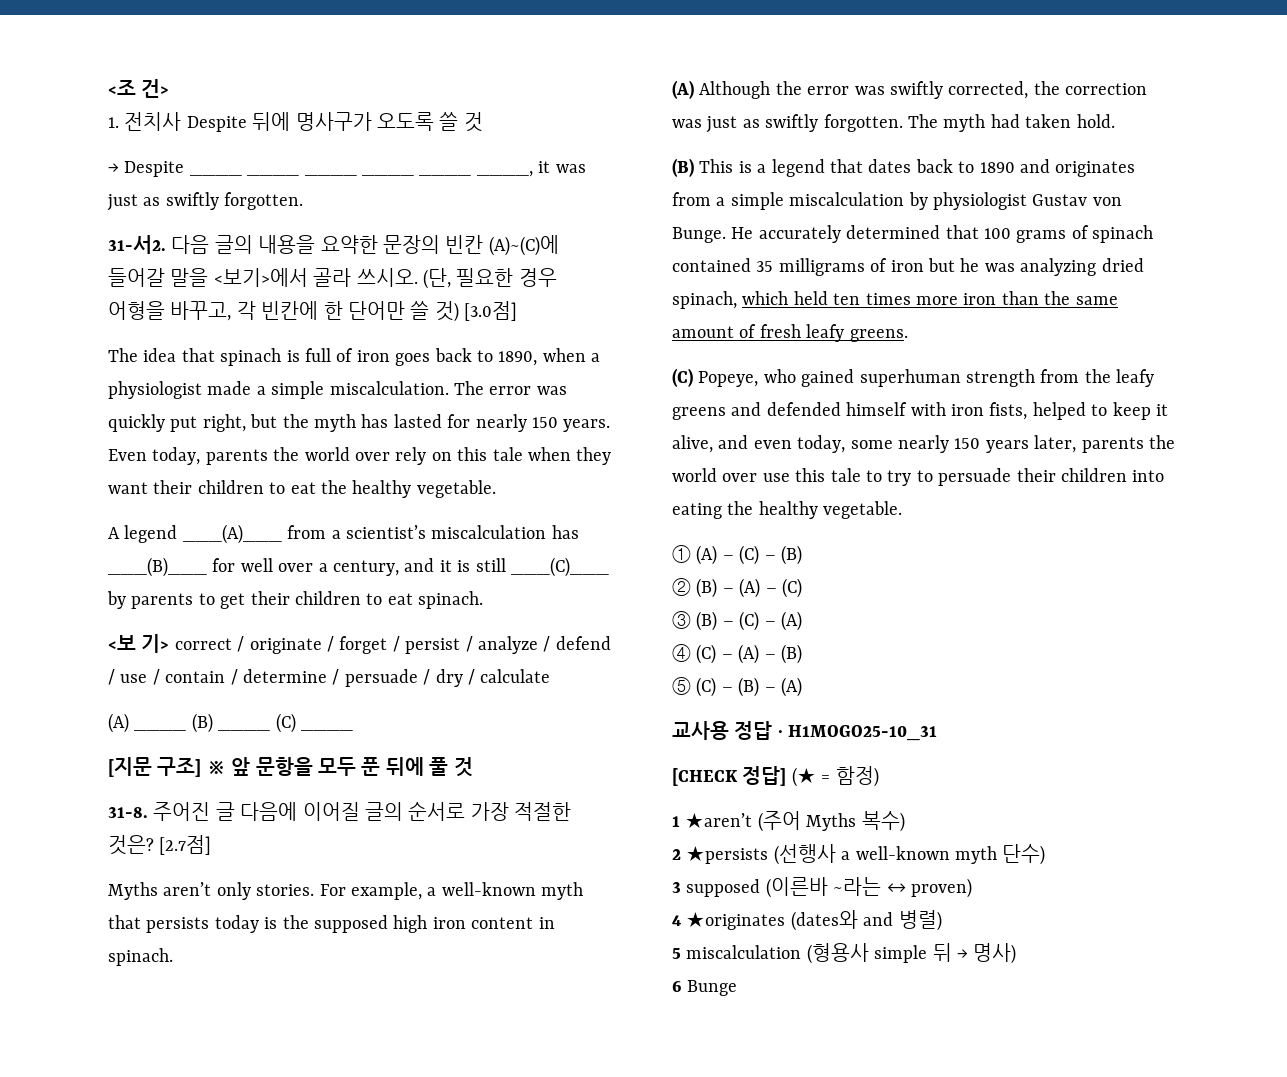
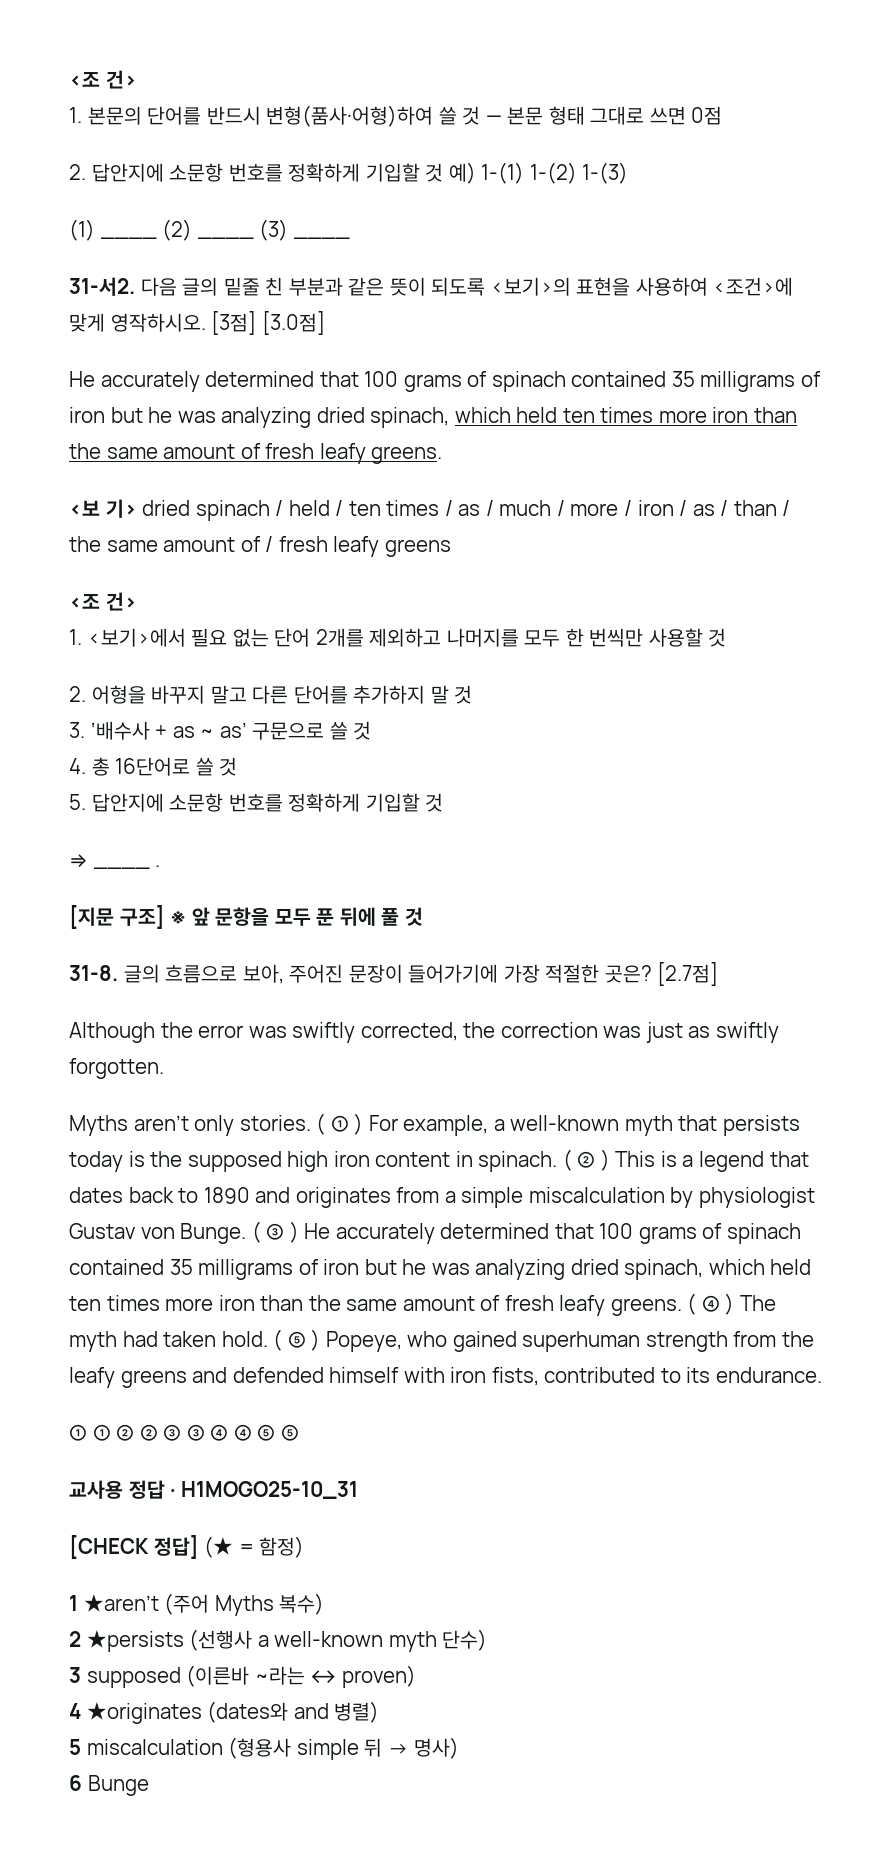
[108,79,170,98] [108,112,483,132] [108,161,586,177] [107,192,304,211] [108,235,559,256] [108,268,557,289] [108,301,518,322] [108,348,601,366] [108,381,567,399] [108,414,611,432] [108,447,612,465] [108,480,496,498] [108,524,579,544] [108,557,609,577] [107,591,484,609] [108,634,611,654] [108,669,551,687] [108,713,353,733] [108,757,473,777] [108,801,572,821] [108,835,212,855] [108,882,584,900] [108,915,555,933] [108,948,173,966] [672,80,1148,99] [672,114,1115,133] [672,158,1136,177] [672,192,1122,210] [672,227,726,243] <조 건> // 1. 전치사 Despite 뒤에 명사구가 오도록 쓸 것 // → Despite ____ ____ ____ ____ ____ ____, it was just as swiftly forgotten. // 31-서2. 다음 글의 내용을 요약한 문장의 빈칸 (A)~(C)에 들어갈 말을 <보기>에서 골라 쓰시오. (단, 필요한 경우 어형을 바꾸고, 각 빈칸에 한 단어만 쓸 것) [3.0점] // The idea that spinach is full of iron goes back to 1890, when a physiologist made a simple miscalculation. The error was quickly put right, but the myth has lasted for nearly 150 years. Even today, parents the world over rely on this tale when they want their children to eat the healthy vegetable. // A legend ___(A)___ from a scientist’s miscalculation has ___(B)___ for well over a century, and it is still ___(C)___ by parents to get their children to eat spinach. // <보 기> correct / originate / forget / persist / analyze / defend / use / contain / determine / persuade / dry / calculate // (A) ____ (B) ____ (C) ____ // [지문 구조] ※ 앞 문항을 모두 푼 뒤에 풀 것 // 31-8. 주어진 글 다음에 이어질 글의 순서로 가장 적절한 것은? [2.7점] // Myths aren’t only stories. For example, a well-known myth that persists today is the supposed high iron content in spinach. // (A) Although the error was swiftly corrected, the correction was just as swiftly forgotten. The myth had taken hold. // (B) This is a legend that dates back to 1890 and originates from a simple miscalculation by physiologist Gustav von Bunge. -> [69,70,137,89] [69,105,723,127] [69,162,629,184] [69,219,350,241] [69,277,794,296] [69,311,325,335] <조 건> // 1. 본문의 단어를 반드시 변형(품사·어형)하여 쓸 것 — 본문 형태 그대로 쓰면 0점 // 2. 답안지에 소문항 번호를 정확하게 기입할 것 예) 1-(1) 1-(2) 1-(3) // (1) ____ (2) ____ (3) ____ // 31-서2. 다음 글의 밑줄 친 부분과 같은 뜻이 되도록 <보기>의 표현을 사용하여 <조건>에 맞게 영작하시오. [3점] [3.0점] //
[672,368,693,387] (C) -> [69,499,791,521] [69,536,451,557] [69,592,137,611] [69,628,727,647] [69,685,473,704] [69,721,372,740] [69,757,238,776] [69,793,444,812] [69,854,150,869] [155,865,161,867] [69,905,423,929] [69,962,719,986] [69,1022,779,1043] [69,1058,164,1079] [69,1113,800,1136] [69,1149,809,1172] [69,1187,815,1208] [69,1221,801,1244] [69,1259,812,1280] [69,1293,777,1316] [69,1329,321,1352] <보 기> dried spinach / held / ten times / as / much / more / iron / as / than / the same amount of / fresh leafy greens // <조 건> // 1. <보기>에서 필요 없는 단어 2개를 제외하고 나머지를 모두 한 번씩만 사용할 것 // 2. 어형을 바꾸지 말고 다른 단어를 추가하지 말 것 // 3. ‘배수사 + as ~ as’ 구문으로 쓸 것 // 4. 총 16단어로 쓸 것 // 5. 답안지에 소문항 번호를 정확하게 기입할 것 // ⇒ ____ . // [지문 구조] ※ 앞 문항을 모두 푼 뒤에 풀 것 // 31-8. 글의 흐름으로 보아, 주어진 문장이 들어가기에 가장 적절한 곳은? [2.7점] // Although the error was swiftly corrected, the correction was just as swiftly forgotten. // Myths aren’t only stories. ( ① ) For example, a well-known myth that persists today is the supposed high iron content in spinach. ( ② ) This is a legend that dates back to 1890 and originates from a simple miscalculation by physiologist Gustav von Bunge. ( ③ ) He accurately determined that 100 grams of spinach contained 35 milligrams of iron but he was analyzing dried spinach, which held ten times more iron than the same amount of fresh leafy greens. ( ④ ) The myth had taken hold. ( ⑤ )
[1032,402,1168,420] [672,435,1175,453] [672,468,1165,486] [672,501,903,519] [672,545,802,565] [672,578,802,598] [672,611,802,631] [672,644,802,664] [672,677,802,697] helped to keep it alive, and even today, some nearly 150 years later, parents the world over use this tale to try to persuade their children into eating the healthy vegetable. // ① (A) – (C) – (B) // ② (B) – (A) – (C) // ③ (B) – (C) – (A) // ④ (C) – (A) – (B) // ⑤ (C) – (B) – (A) -> [544,1367,822,1383] [69,1424,299,1441] contributed to its endurance. // ① ① ② ② ③ ③ ④ ④ ⑤ ⑤

